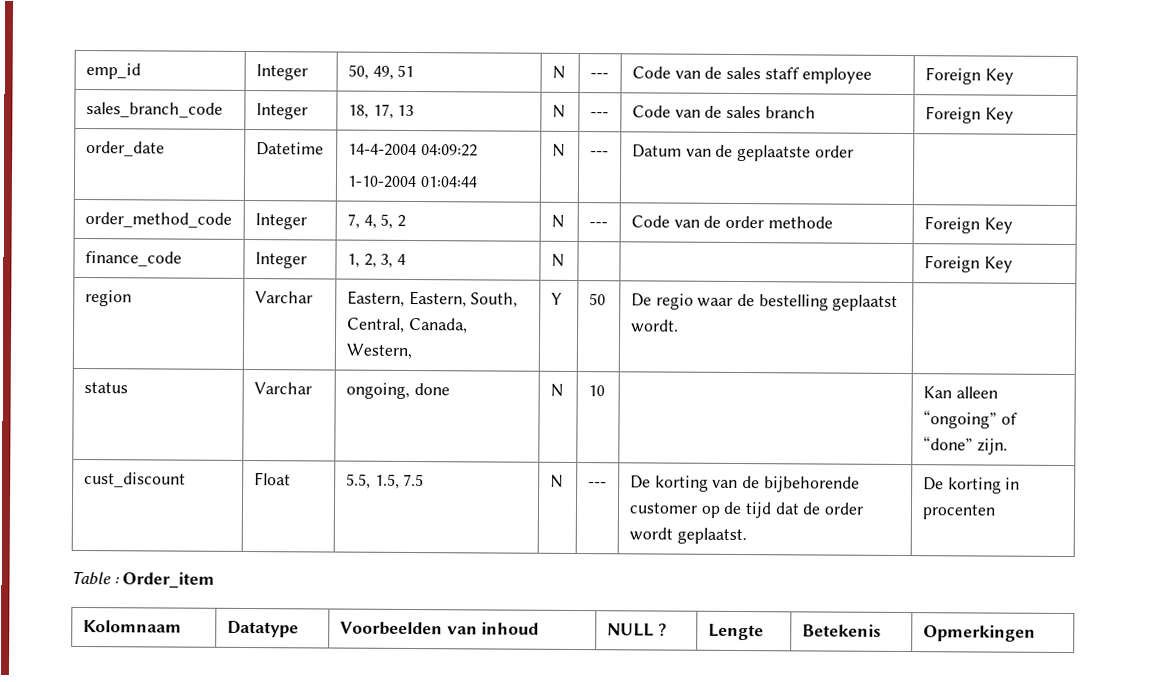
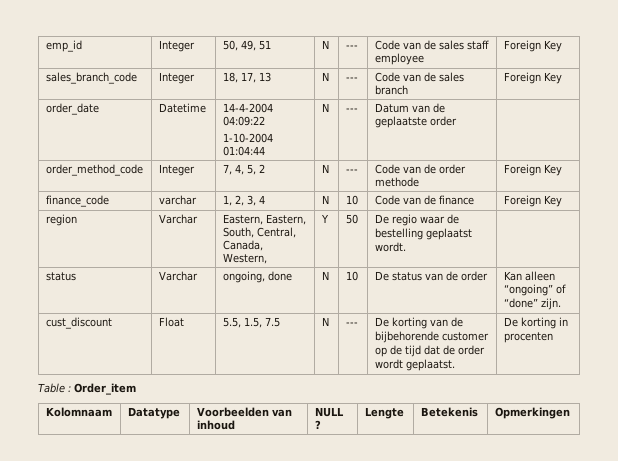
[254,252,307,269] Integer -> [158,195,197,205] varchar
(565, 260) | -> [345,195,358,205] [374,195,474,205] 10 | Code van de finance
(605, 391) none -> [374,271,488,281] De status van de order

